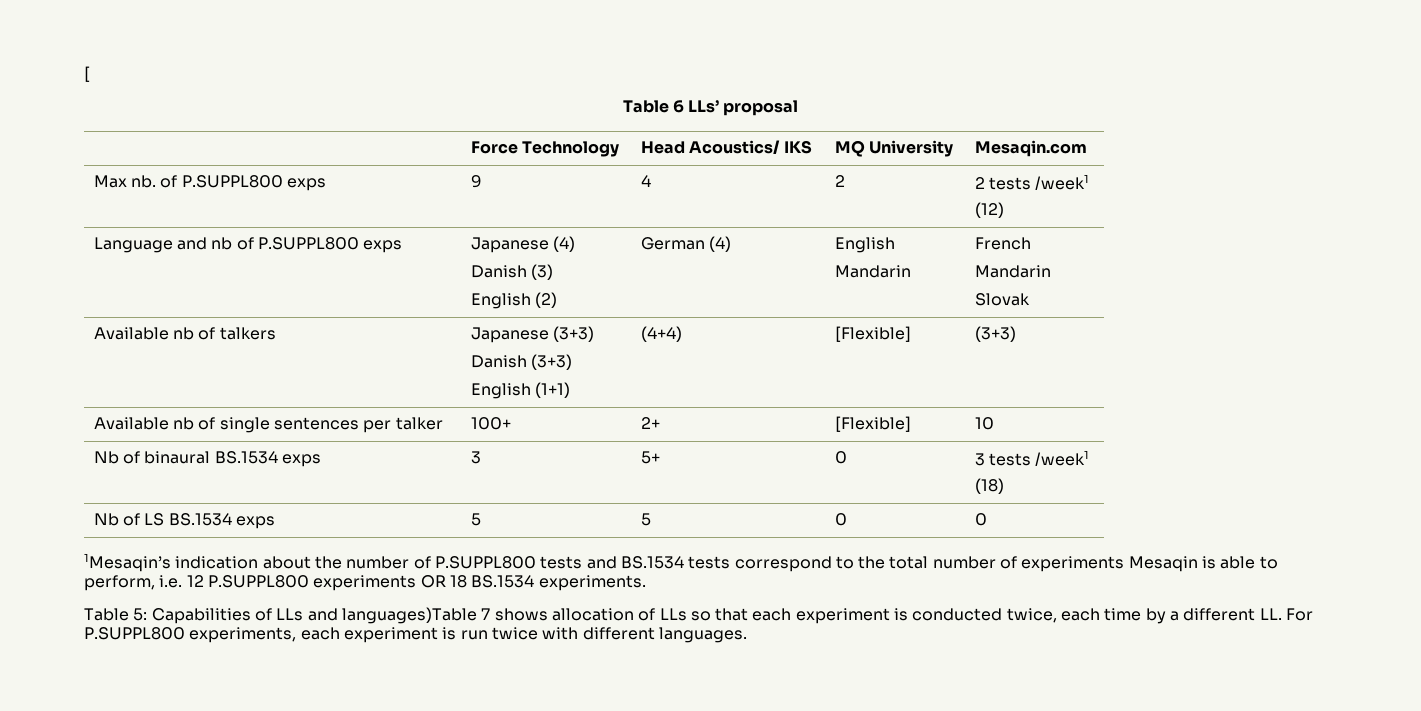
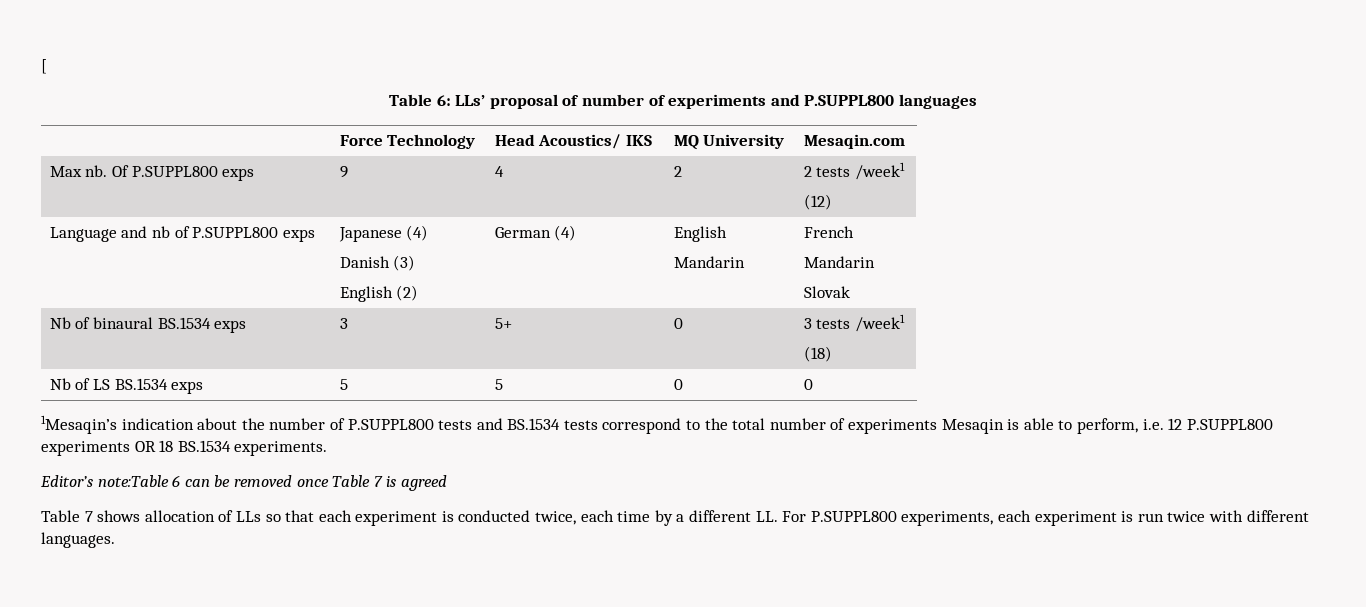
[672,100,684,113] 6 -> [436,95,451,106] 6:
(799, 108) none -> [562,94,977,109] of number of experiments and P.SUPPL800 languages
[160,175,178,188] of -> [111,165,129,177] Of
[93,327,276,340] [470,326,595,343] [470,354,573,370] [470,382,571,399] [640,326,682,342] [834,326,911,342] [974,326,1016,342] [93,417,443,433] [470,417,511,430] [640,417,660,429] [834,416,911,432] [974,417,994,430] // Available nb of talkers | Japanese (3+3) // Danish (3+3) // English (1+1) | (4+4) | [Flexible] | (3+3) // Available nb of single sentences per talker | 100+ | 2+ | [Flexible] | 10 -> (850, 292) none
[84,607,477,624] Table 5: Capabilities of LLs and languages)Table -> [40,475,447,491] [41,510,80,522] Editor’s note:Table 6 can be removed once Table 7 is agreed // Table

